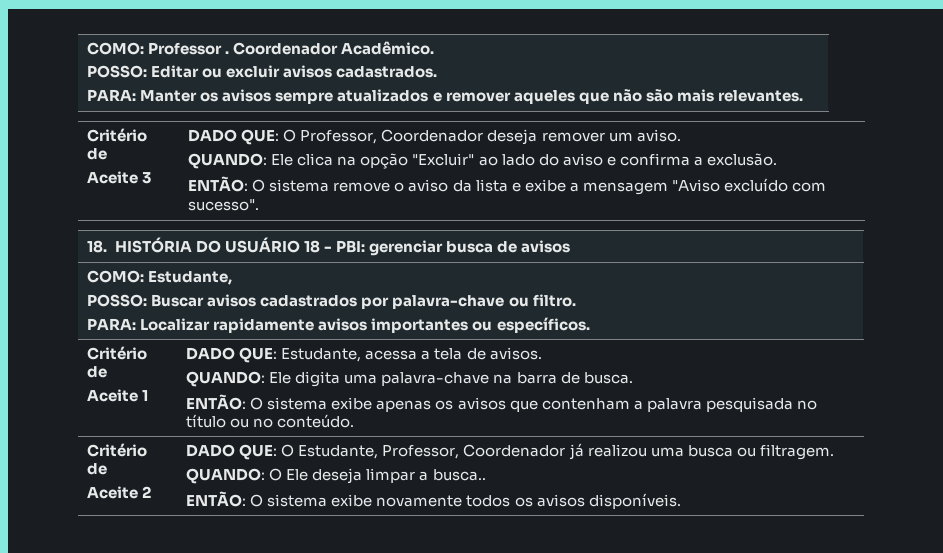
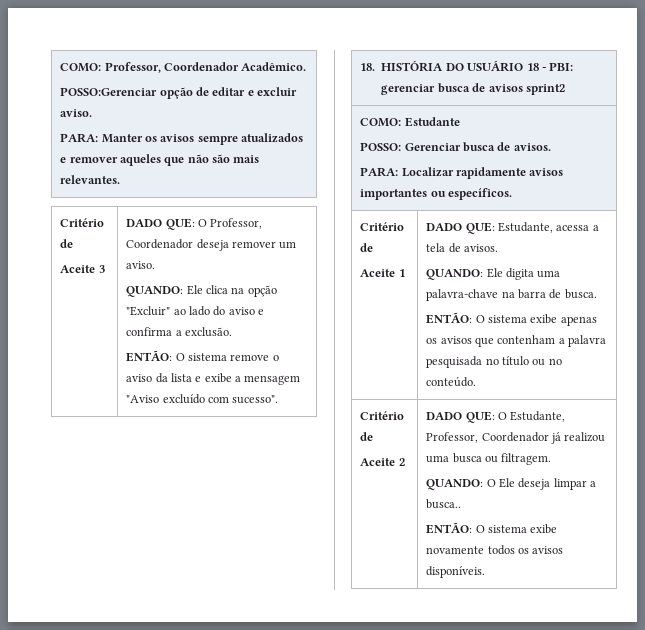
[87,42,230,55] COMO: Professor . -> [60,62,161,73] COMO: Professor,
[87,65,438,78] POSSO: Editar ou excluir avisos cadastrados. -> [60,87,298,99] [60,109,93,117] POSSO:Gerenciar opção de editar e excluir aviso.
[87,270,233,285] [87,294,576,309] // COMO: Estudante, // POSSO: Buscar avisos cadastrados por palavra-chave ou filtro. -> [525,84,565,95] [360,117,460,127] [360,142,551,152] sprint2 // COMO: Estudante // POSSO: Gerenciar busca de avisos.

